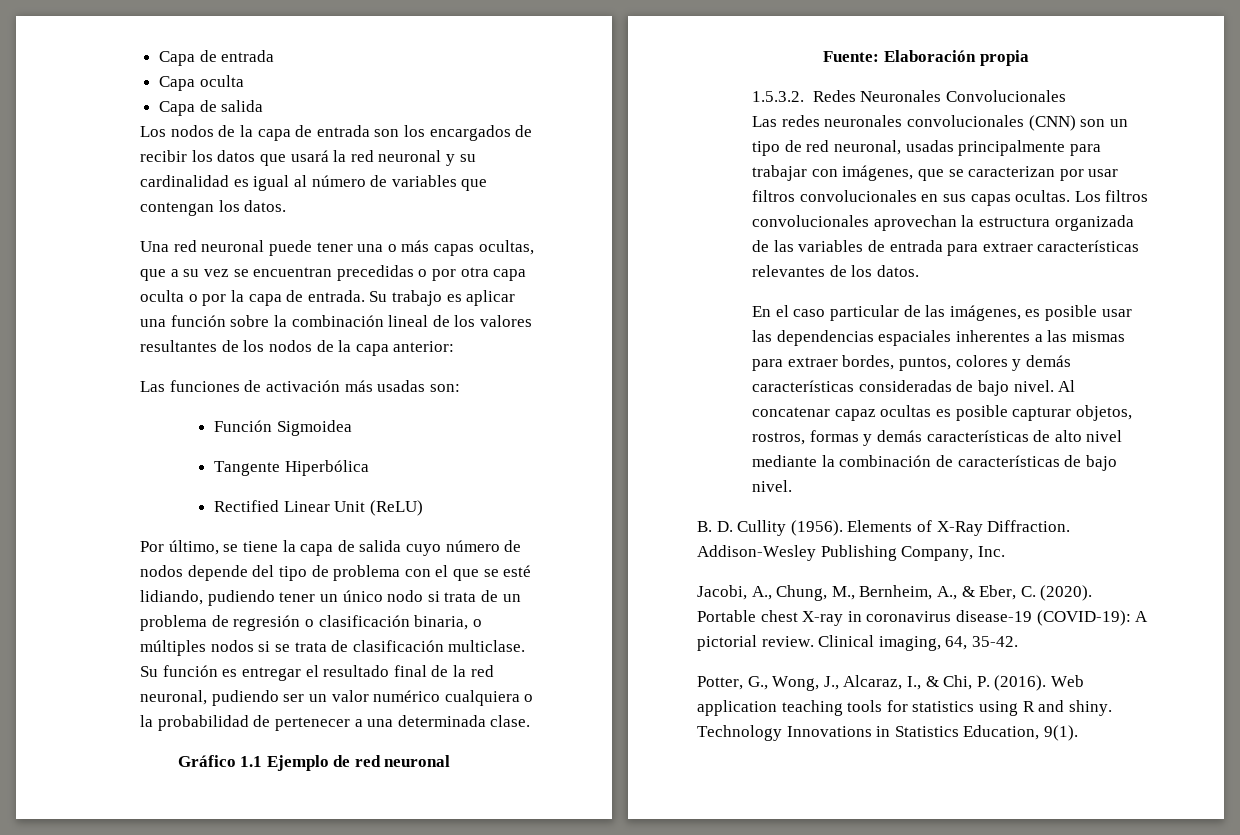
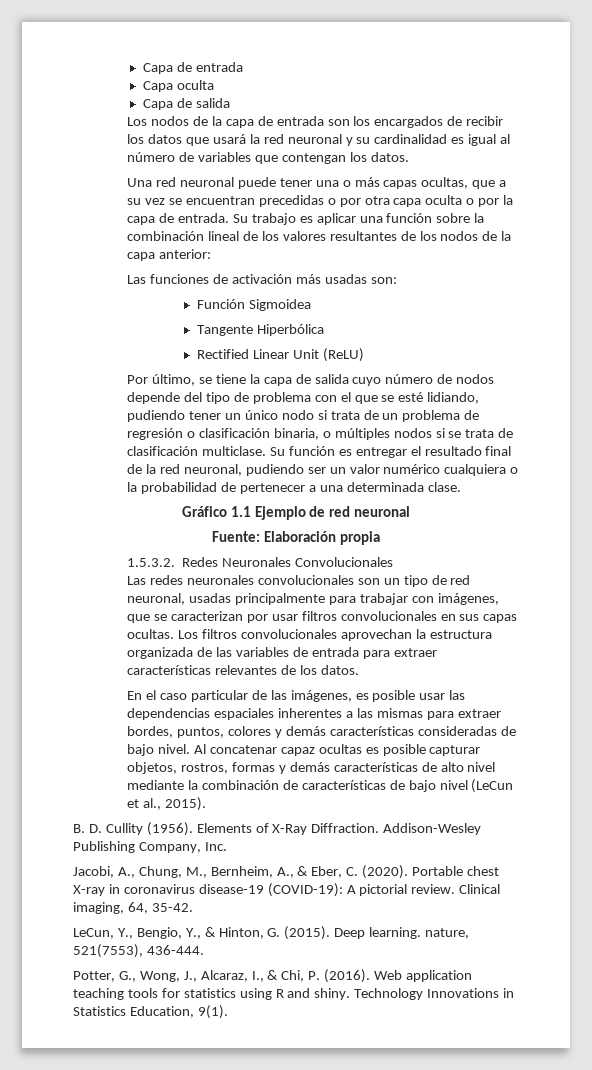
[1028,115,1076,131] (CNN) -> (354, 580) none
[752,480,793,492] nivel. -> [439,779,514,793] [127,797,206,811] nivel (LeCun et al., 2015).
(1018, 641) none -> [73,926,470,940] [73,944,204,958] // LeCun, Y., Bengio, Y., & Hinton, G. (2015). Deep learning. nature, 521(7553), 436-444.

